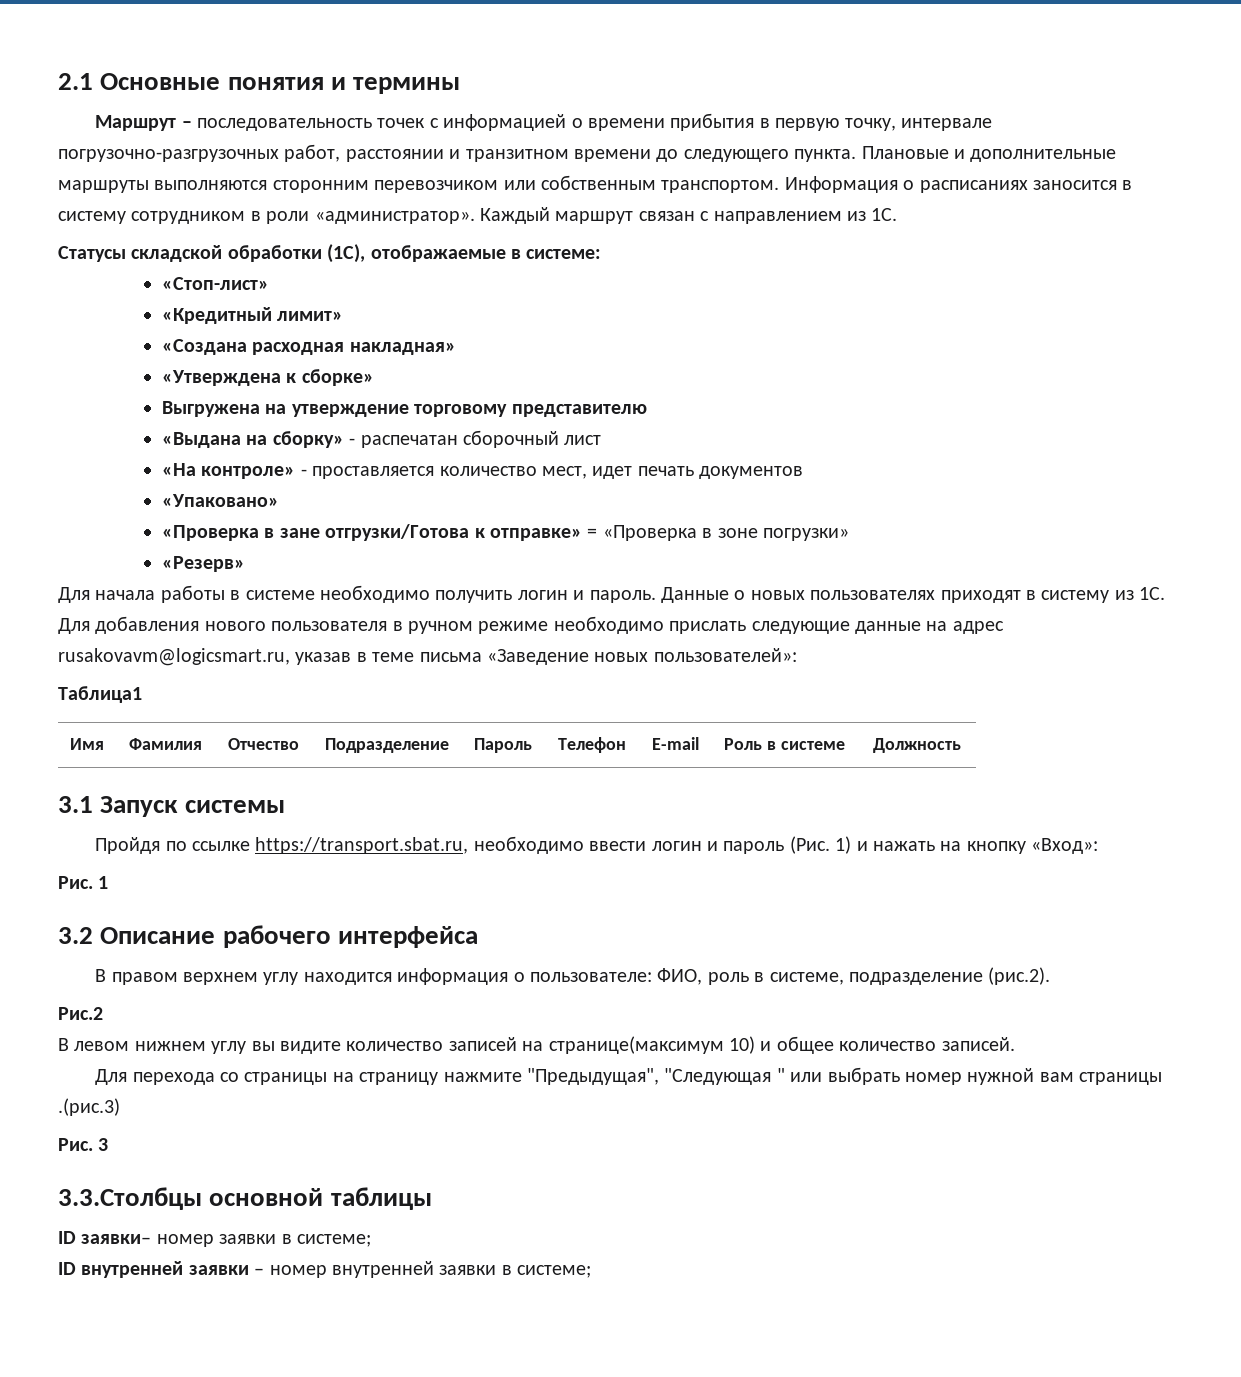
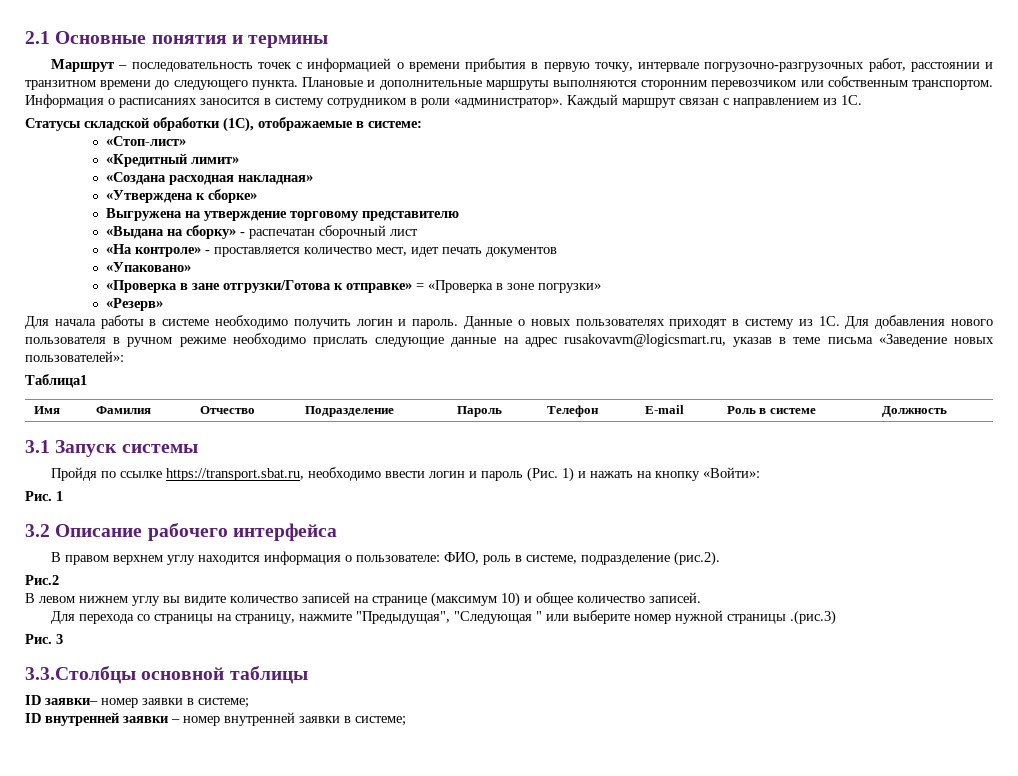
[1031,838,1099,854] «Вход»: -> [703,467,761,478] «Войти»:
[548,1036,724,1054] странице(максимум -> [372,592,497,607] странице (максимум
[359,1072,439,1085] страницу -> [235,614,296,624] страницу,
[827,1067,900,1085] выбрать -> [573,610,631,624] выберите
[1039,1072,1074,1082] вам -> (724, 617) none

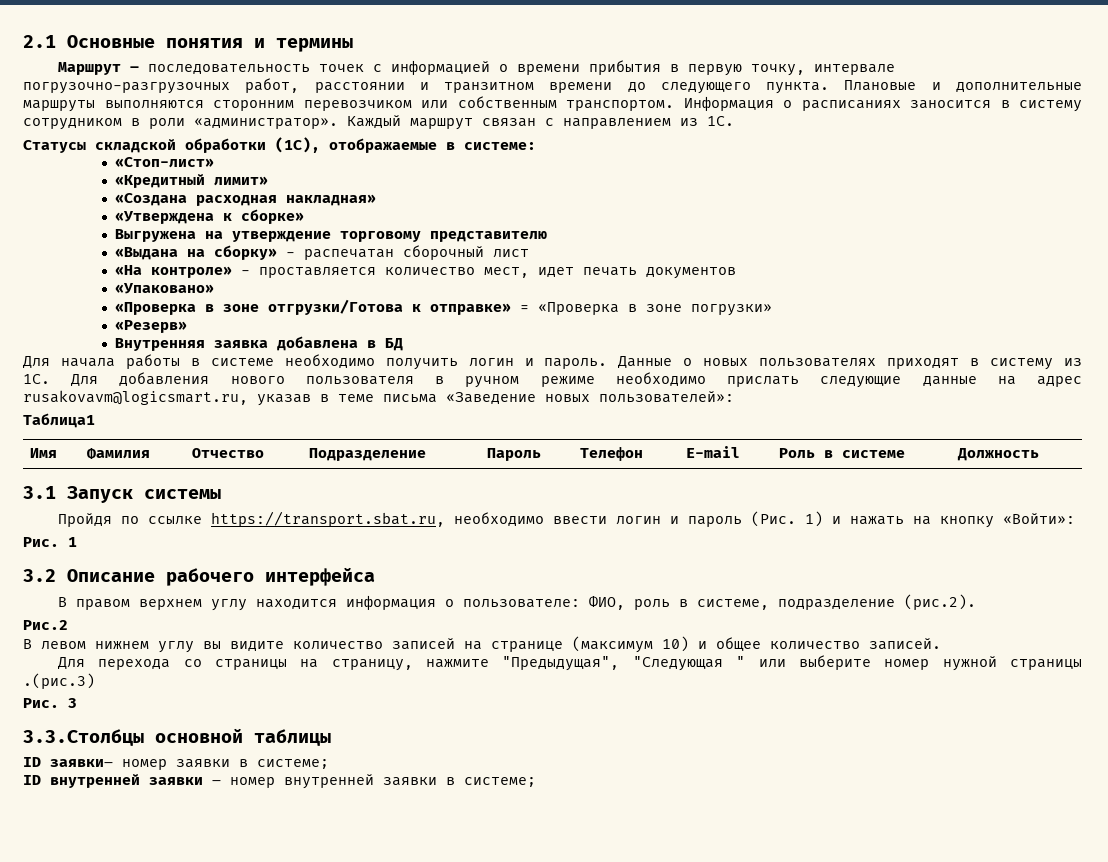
[191,283,220,290] зане -> [222,304,259,312] зоне
(163, 304) none -> [114,336,403,351] // Внутренняя заявка добавлена в БД

